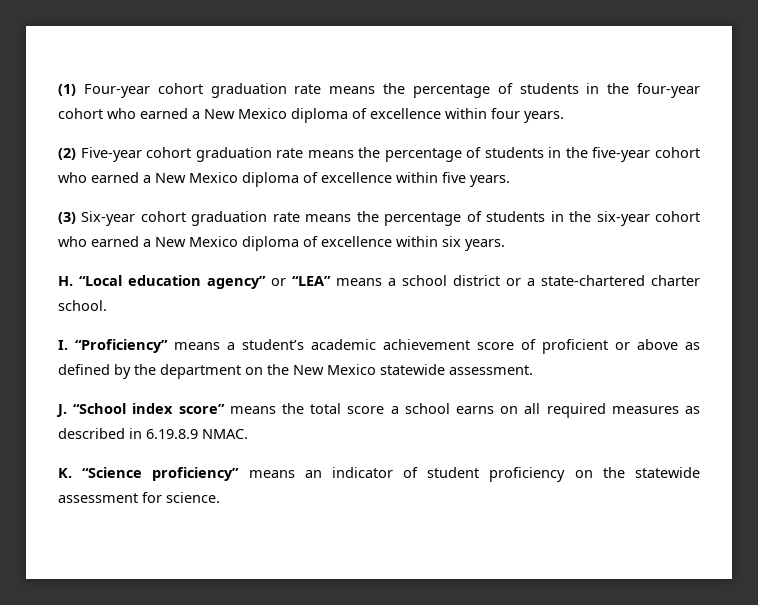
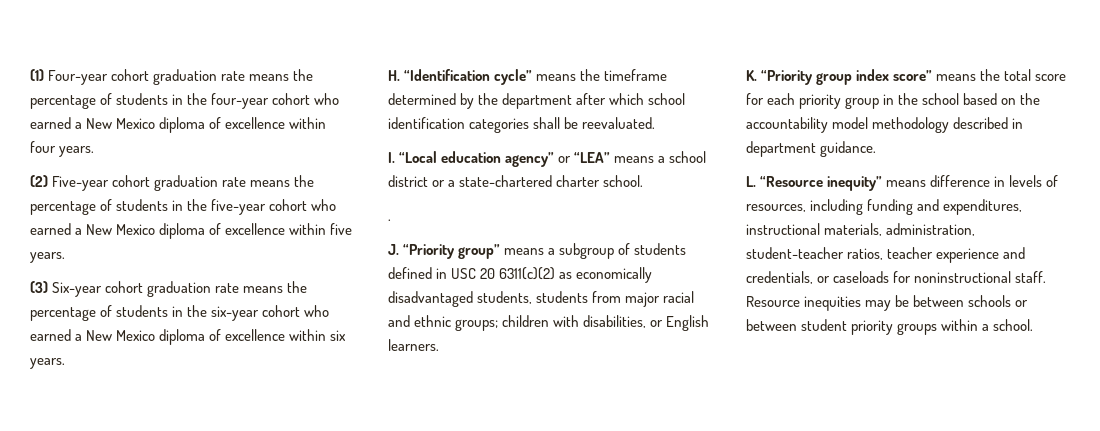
(73, 281) none -> [404,69,668,85] [388,93,686,109] [388,117,656,133] [388,152,395,163] “Identification cycle” means the timeframe determined by the department after which school identification categories shall be reevaluated. // I.
[58,339,700,354] [58,364,533,379] [56,403,127,417] I. “Proficiency” means a student’s academic achievement score of proficient or above as defined by the department on the New Mexico statewide assessment. // J. “School -> [388,219,391,221] [388,243,687,259] [388,267,653,283] [388,291,695,307] [388,315,710,331] [388,339,439,351] [746,70,853,85] . // J. “Priority group” means a subgroup of students defined in USC 20 6311(c)(2) as economically disadvantaged students, students from major racial and ethnic groups; children with disabilities, or English learners. // K. “Priority group
[390,403,700,418] [58,428,248,439] [58,467,700,482] [58,492,220,503] a school earns on all required measures as described in 6.19.8.9 NMAC. // K. “Science proficiency” means an indicator of student proficiency on the statewide assessment for science. -> [746,93,1041,109] [746,117,1024,133] [746,141,877,157] [746,175,1059,191] [746,199,1023,215] [746,223,976,236] [746,247,1026,263] [746,271,1047,284] [746,295,1029,311] [746,319,1034,335] for each priority group in the school based on the accountability model methodology described in department guidance. // L. “Resource inequity” means difference in levels of resources, including funding and expenditures, instructional materials, administration, student-teacher ratios, teacher experience and credentials, or caseloads for noninstructional staff. Resource inequities may be between schools or between student priority groups within a school.

